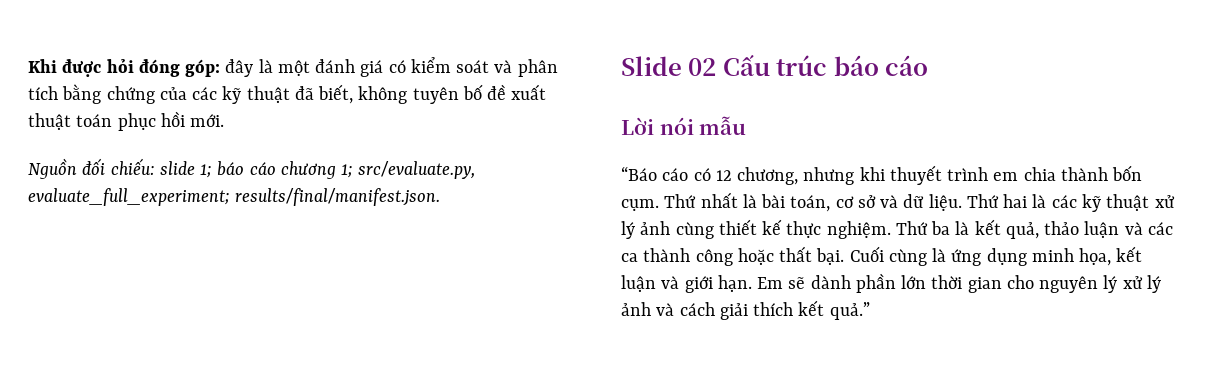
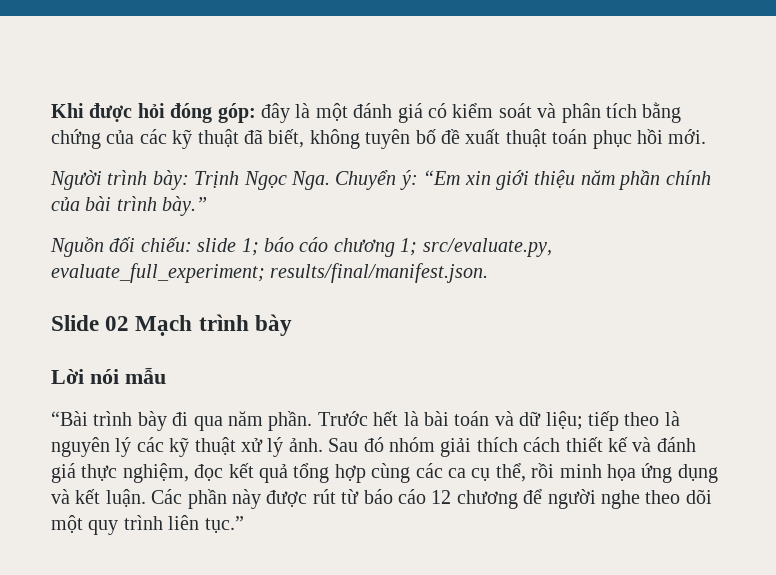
(225, 120) none -> [50,170,711,190] [51,196,208,216] // Người trình bày: Trịnh Ngọc Nga. Chuyển ý: “Em xin giới thiệu năm phần chính của bài trình bày.”
[722,55,929,76] Cấu trúc báo cáo -> [135,314,292,336] Mạch trình bày
[621,165,1143,185] [621,192,1047,212] “Báo cáo có 12 chương, nhưng khi thuyết trình em chia thành bốn cụm. Thứ nhất là bài toán, cơ sở và dữ liệu. Thứ hai là -> [51,411,680,431] [51,437,132,457] “Bài trình bày đi qua năm phần. Trước hết là bài toán và dữ liệu; tiếp theo là nguyên lý
[640,219,1173,239] [621,246,1143,266] [621,273,1161,293] [621,300,870,320] ảnh cùng thiết kế thực nghiệm. Thứ ba là kết quả, thảo luận và các ca thành công hoặc thất bại. Cuối cùng là ứng dụng minh họa, kết luận và giới hạn. Em sẽ dành phần lớn thời gian cho nguyên lý xử lý ảnh và cách giải thích kết quả.” -> [288,437,696,457] [51,463,718,483] [51,489,712,509] [51,515,244,535] ảnh. Sau đó nhóm giải thích cách thiết kế và đánh giá thực nghiệm, đọc kết quả tổng hợp cùng các ca cụ thể, rồi minh họa ứng dụng và kết luận. Các phần này được rút từ báo cáo 12 chương để người nghe theo dõi một quy trình liên tục.”

